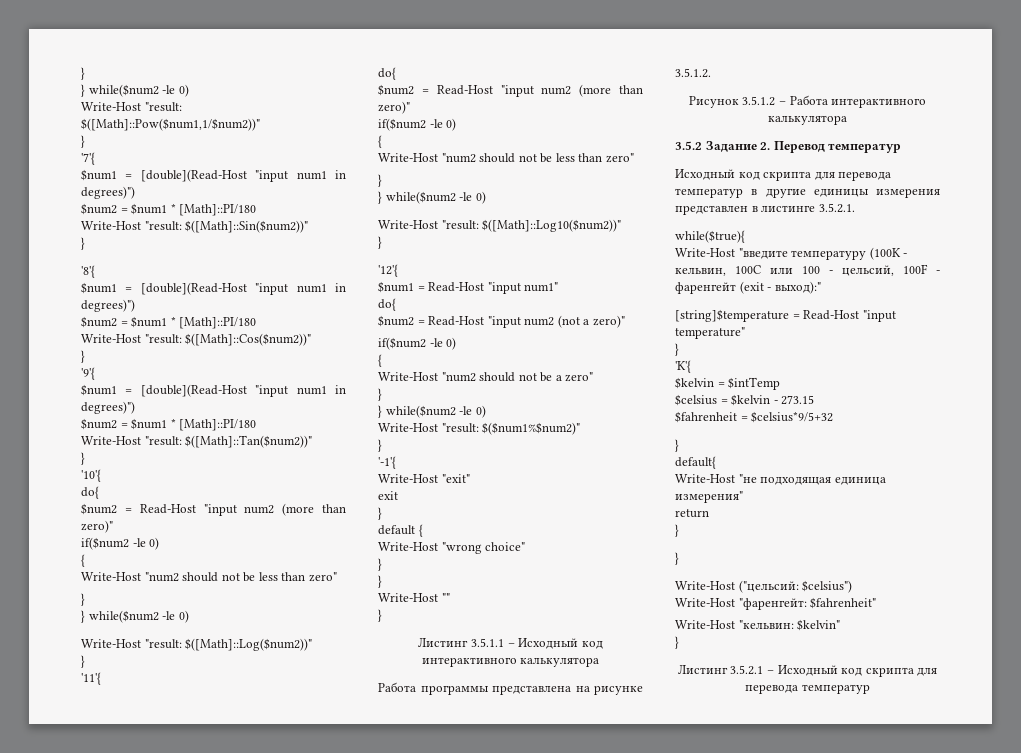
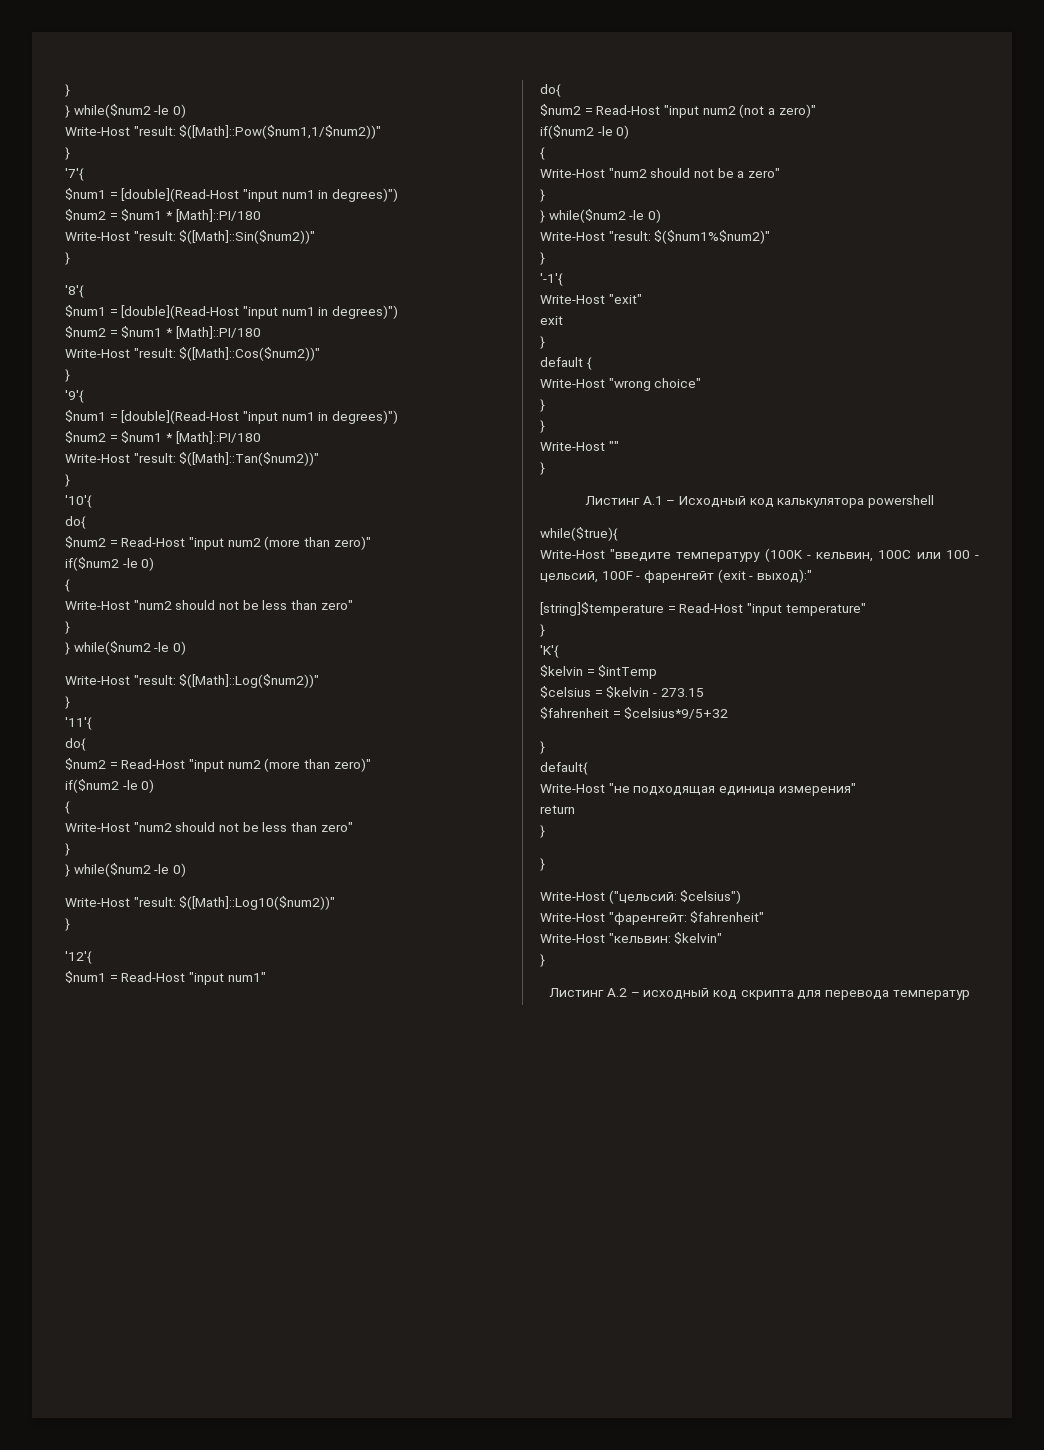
[470,638,603,649] [421,657,600,667] [378,682,643,695] [675,68,711,78] [688,95,927,108] [768,115,847,125] [675,141,902,153] [675,169,892,181] [675,188,940,198] [675,203,855,215] 3.5.1.1 – Исходный код интерактивного калькулятора // Работа программы представлена на рисунке 3.5.1.2. // Рисунок 3.5.1.2 – Работа интерактивного калькулятора // 3.5.2 Задание 2. Перевод температур // Исходный код скрипта для перевода температур в другие единицы измерения представлен в листинге 3.5.2.1. -> [642,495,934,508] А.1 – Исходный код калькулятора powershell
[730,665,838,676] 3.5.2.1 – Исходный -> [607,988,710,1000] А.2 – исходный

